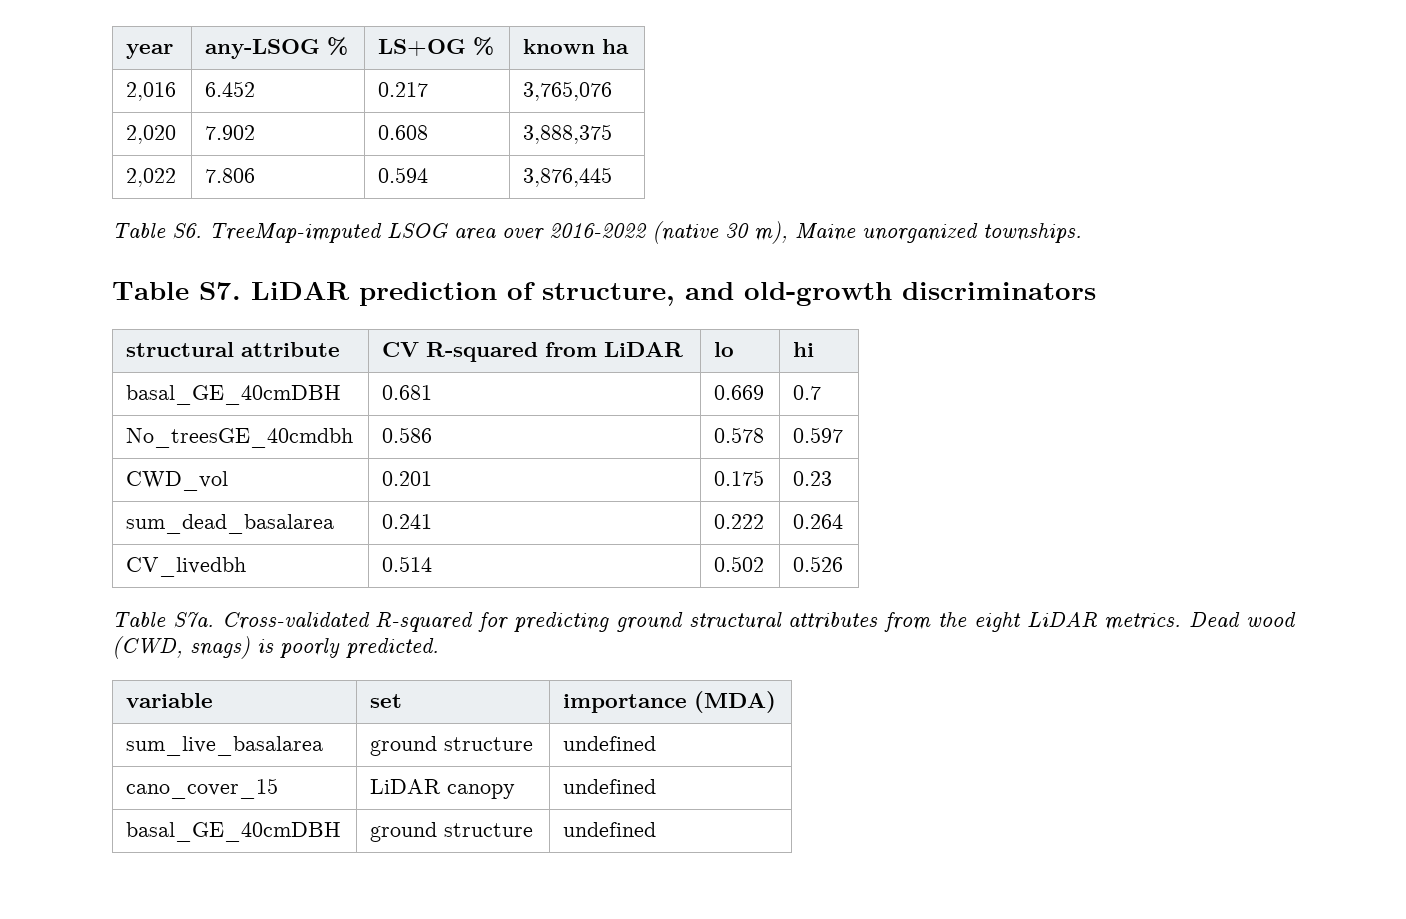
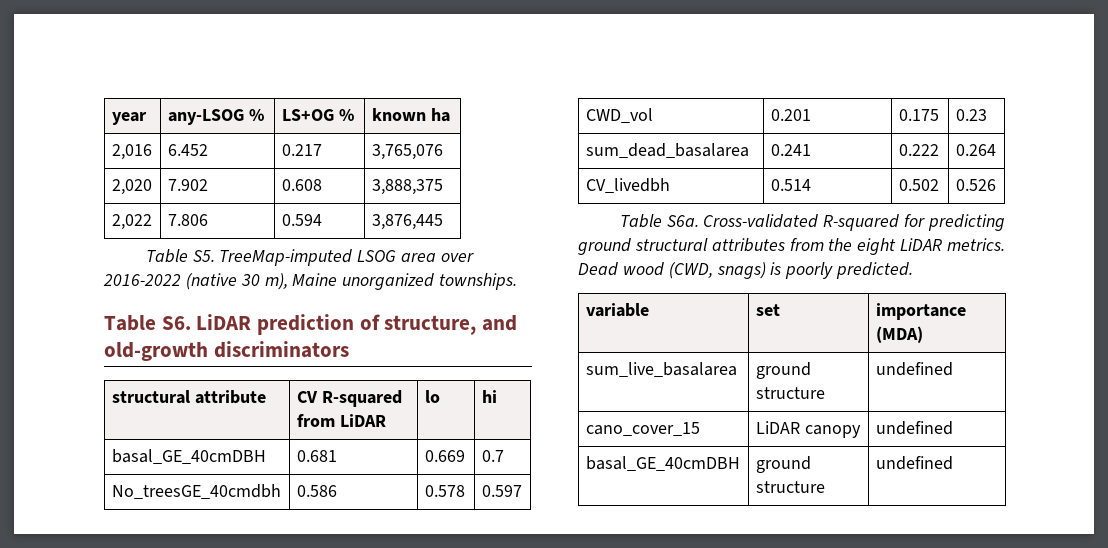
[172,223,202,240] S6. -> [192,250,215,262] S5.
[199,282,241,300] S7. -> [161,316,191,330] S6.
[172,612,214,629] S7a. -> [666,215,699,227] S6a.

